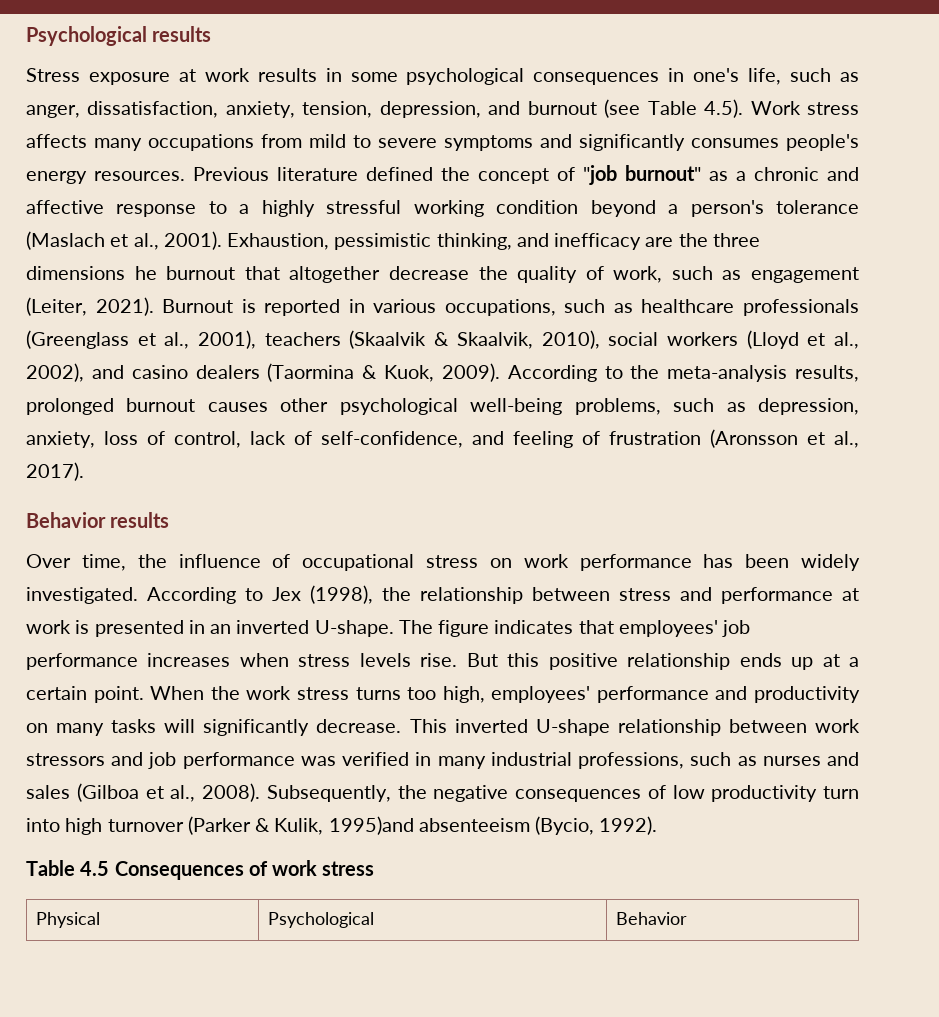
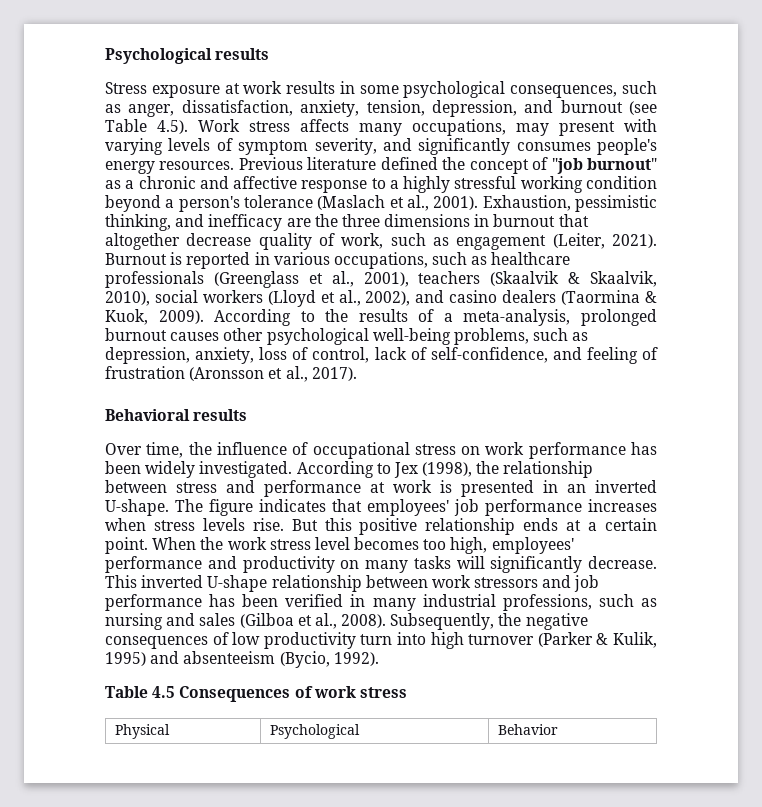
[533,68,782,85] consequences in one's life, -> [510,85,618,98] consequences,
[148,134,533,151] occupations from mild to severe symptoms -> [412,119,657,136] [105,138,377,155] occupations, may present with varying levels of symptom severity,
[134,266,157,280] he -> [474,214,490,227] in
[478,266,508,280] the -> (252, 239) none
[667,365,859,382] meta-analysis results, -> [358,309,571,326] results of a meta-analysis,
[26,512,106,528] Behavior -> [105,409,190,421] Behavioral
[791,657,814,670] up -> (559, 524) none
[355,687,401,700] turns -> [314,537,420,550] level becomes
[300,756,336,766] was -> [209,594,279,607] has been
[762,756,821,766] nurses -> [105,613,163,630] nursing
[328,816,414,835] 1995)and -> [105,651,180,666] 1995) and

